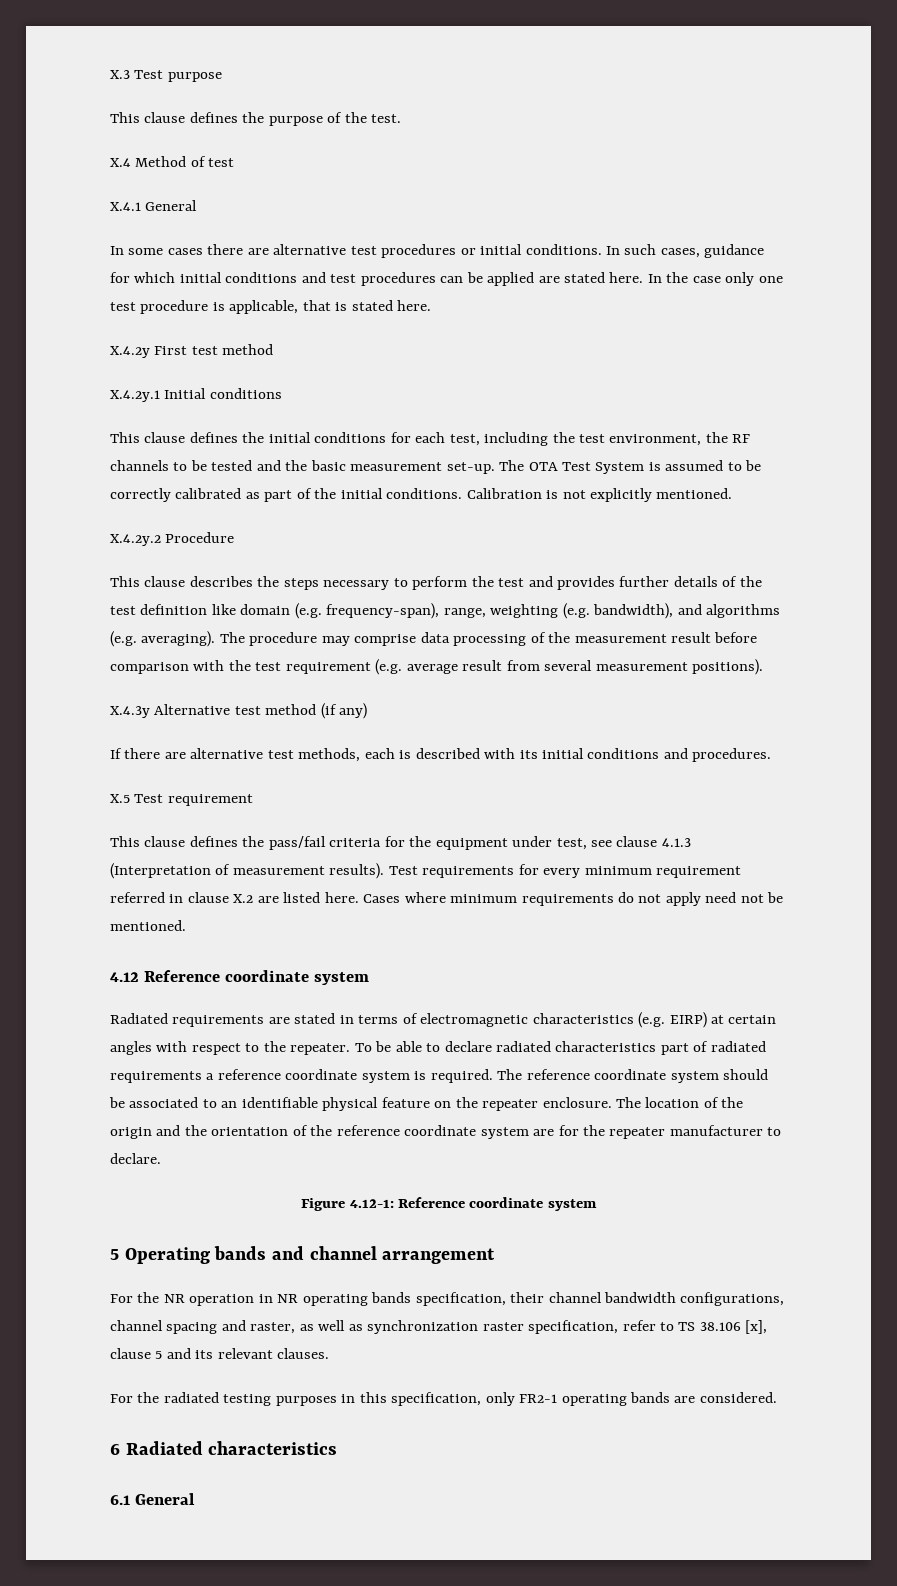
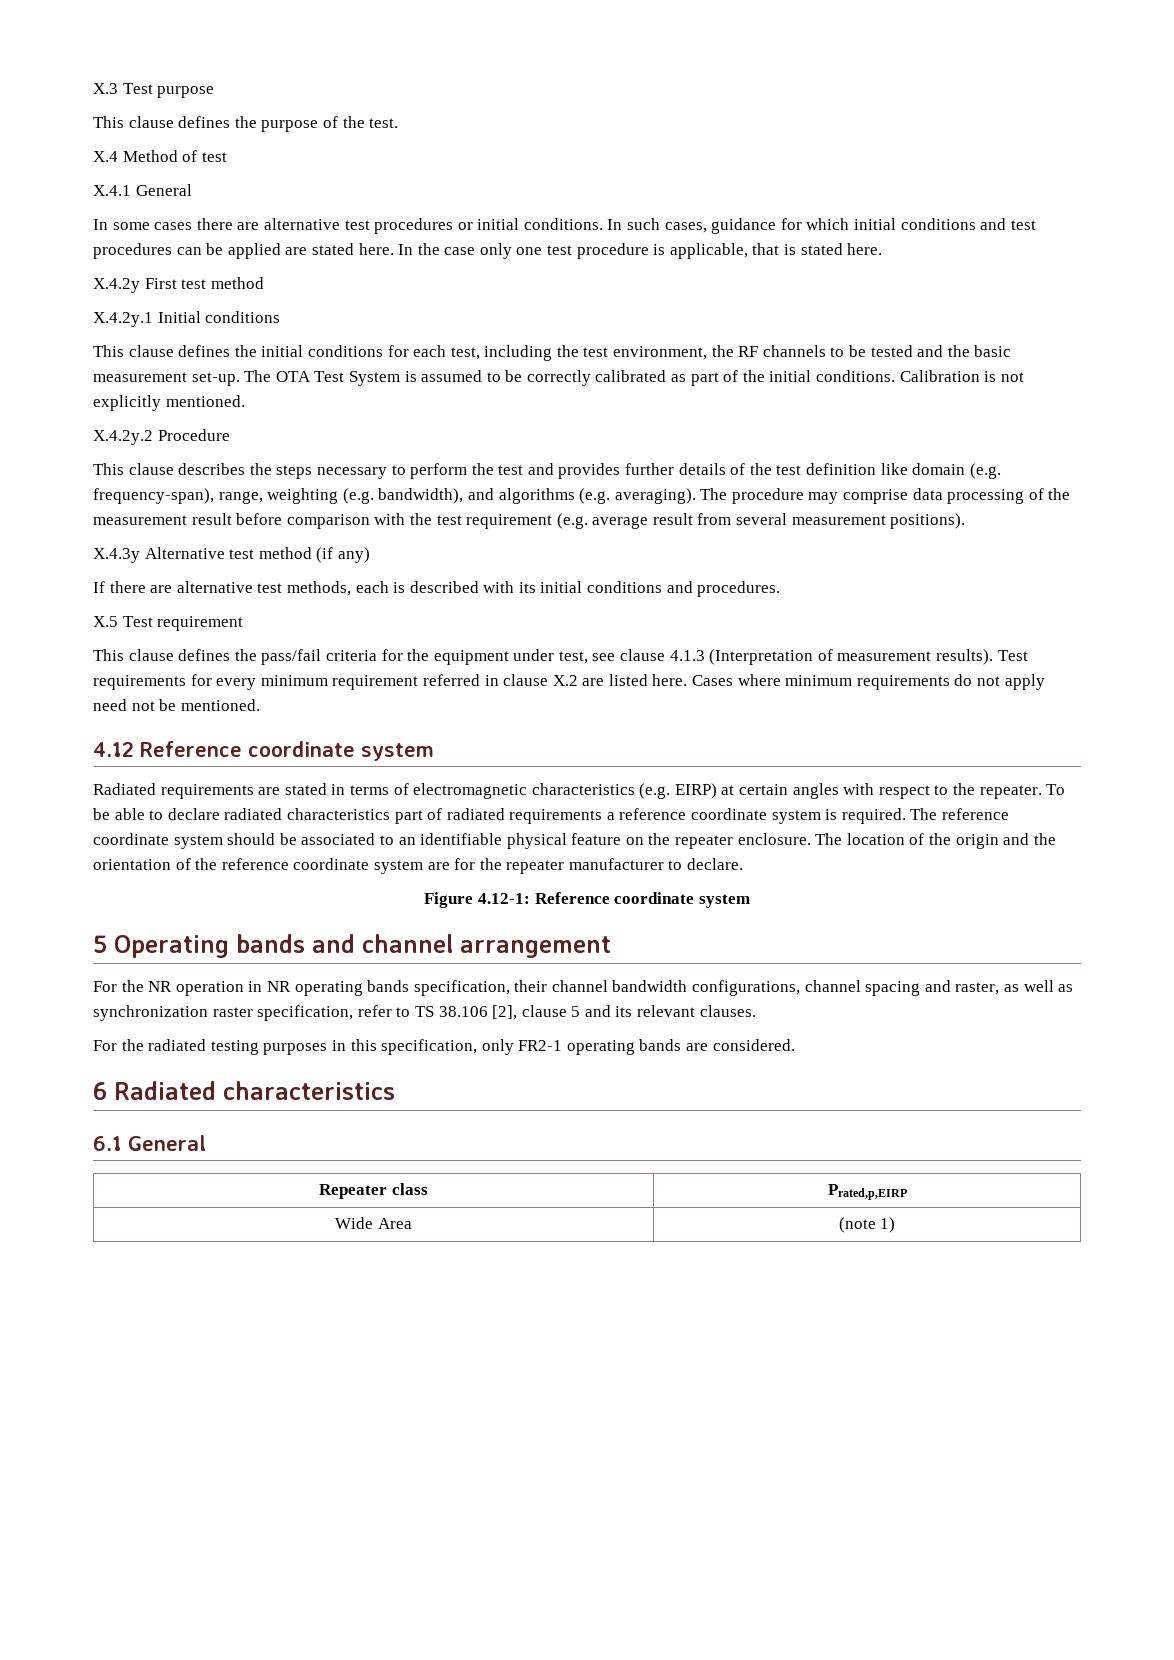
[745,1320,768,1334] [x], -> [492,1005,518,1020] [2],
(196, 1499) none -> [319,1183,428,1199] [827,1184,907,1200] [335,1217,412,1229] [838,1217,896,1233] // Repeater class | Prated,p,EIRP // Wide Area | (note 1)

